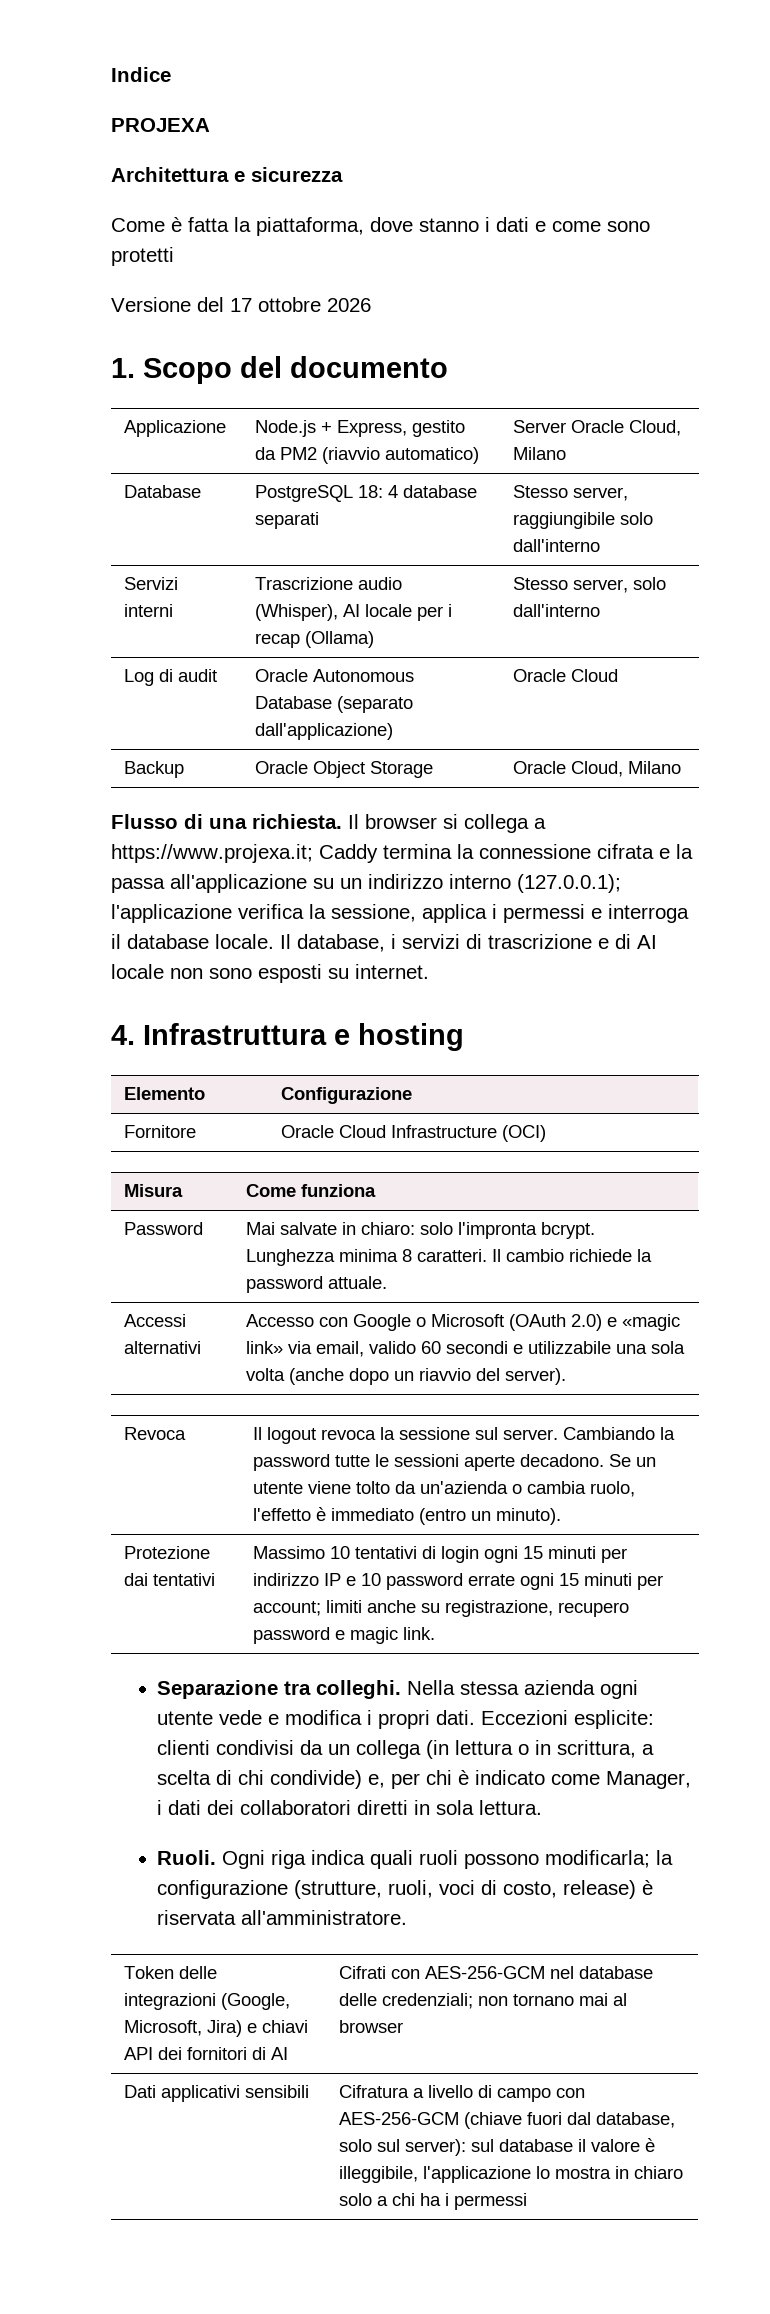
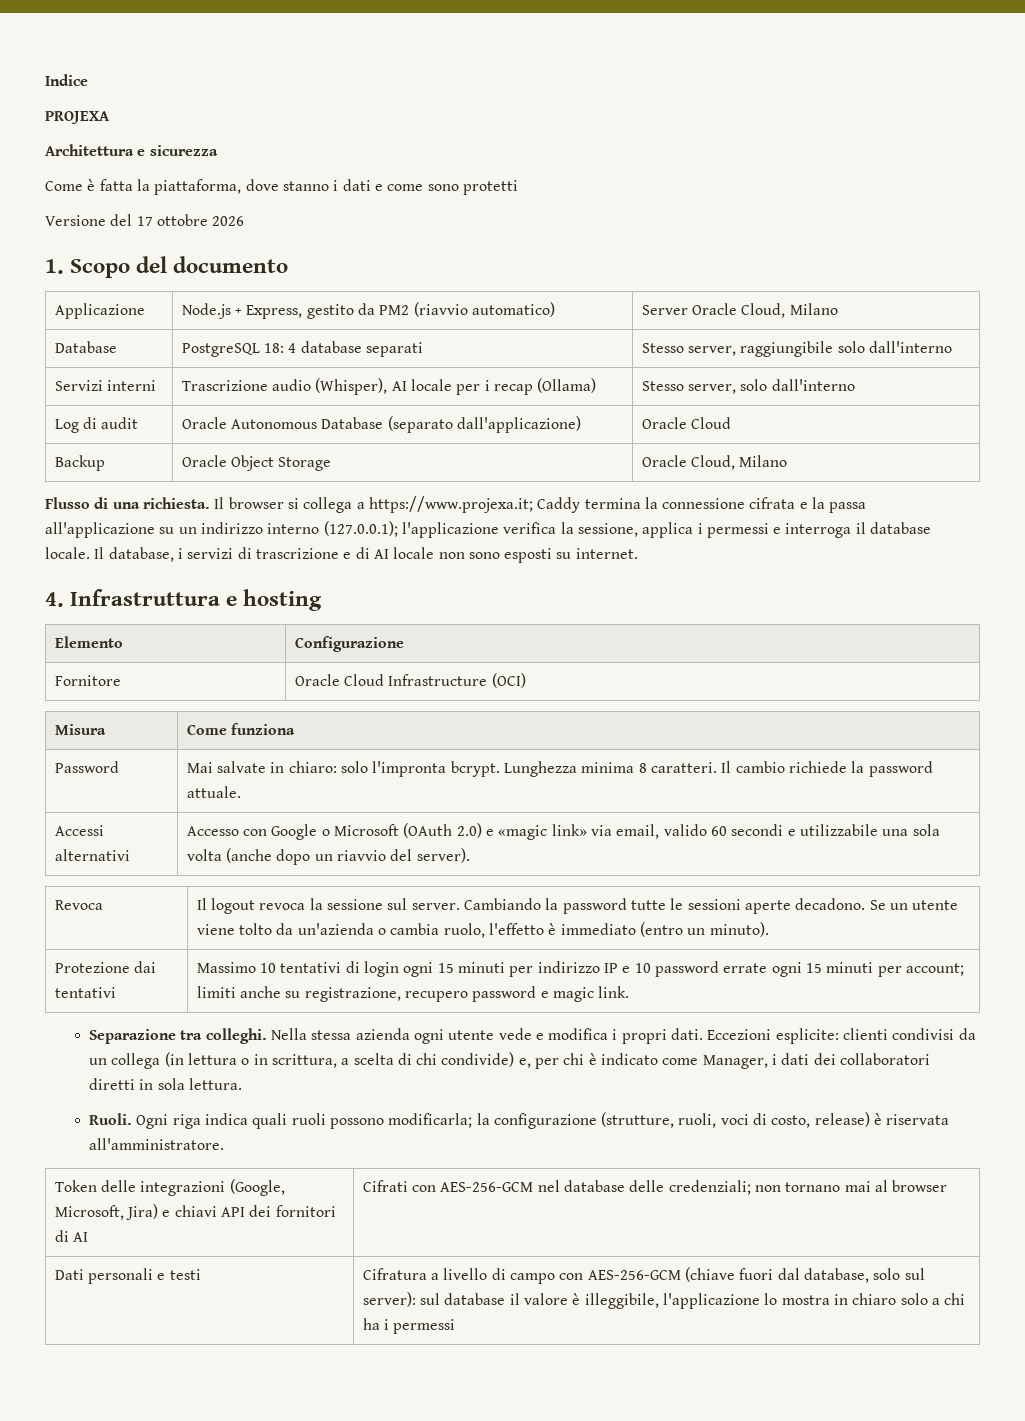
[161,2085,310,2102] applicativi sensibili -> [88,1268,201,1284] personali e testi

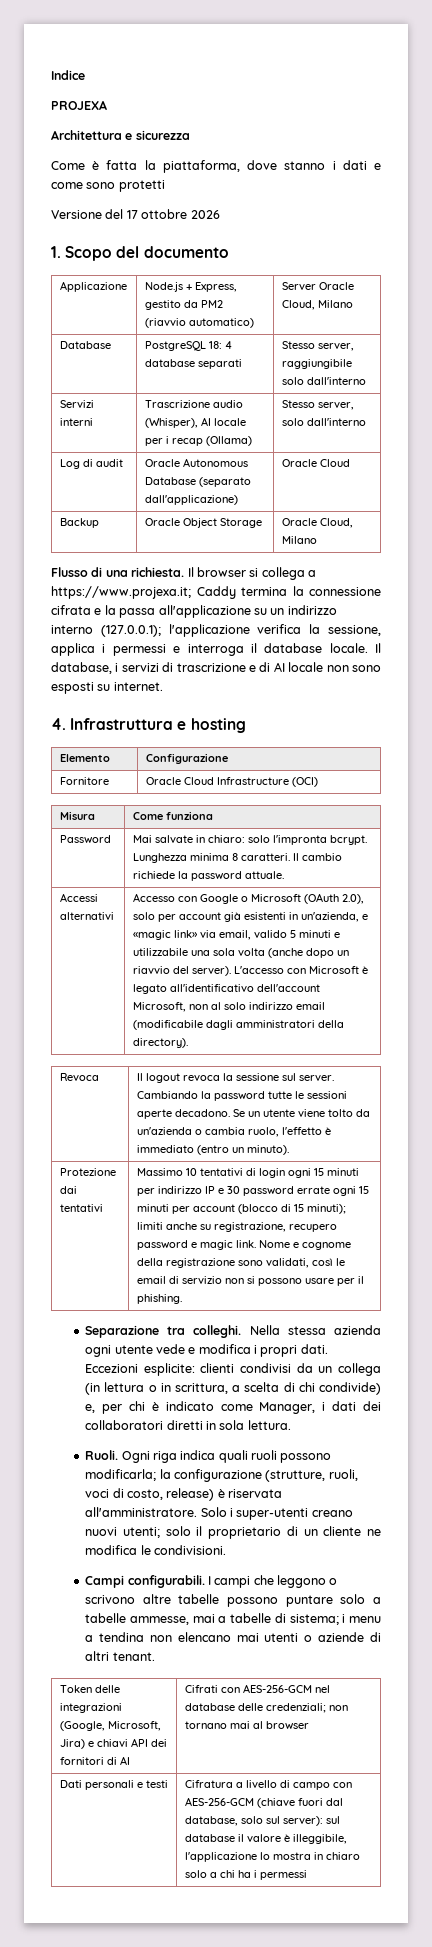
[456,823,482,838] 2.0) -> [341,894,364,904] [132,912,359,922] 2.0), solo per account già esistenti in un'azienda,
[710,824,784,836] 60 secondi -> [289,930,331,938] 5 minuti
(470, 855) none -> [233,966,368,974] [132,984,320,994] [132,1002,325,1012] [132,1020,344,1030] [132,1038,188,1048] L'accesso con Microsoft è legato all'identificativo dell'account Microsoft, non al solo indirizzo email (modificabile dagli amministratori della directory).
[634,963,651,973] 10 -> [226,1186,240,1194] 30
[905,963,964,976] account; -> [192,1204,346,1214] account (blocco di 15 minuti);
(630, 992) none -> [258,1240,351,1250] [136,1258,345,1268] [136,1276,364,1286] [136,1294,182,1304] Nome e cognome della registrazione sono validati, così le email di servizio non si possono usare per il phishing.
(224, 1144) none -> [200,1507,353,1520] [85,1526,381,1539] [85,1545,226,1555] [85,1575,338,1588] [85,1594,381,1607] [85,1613,381,1625] [85,1632,381,1642] [85,1651,155,1661] Solo i super-utenti creano nuovi utenti; solo il proprietario di un cliente ne modifica le condivisioni. // Campi configurabili. I campi che leggono o scrivono altre tabelle possono puntare solo a tabelle ammesse, mai a tabelle di sistema; i menu a tendina non elencano mai utenti o aziende di altri tenant.

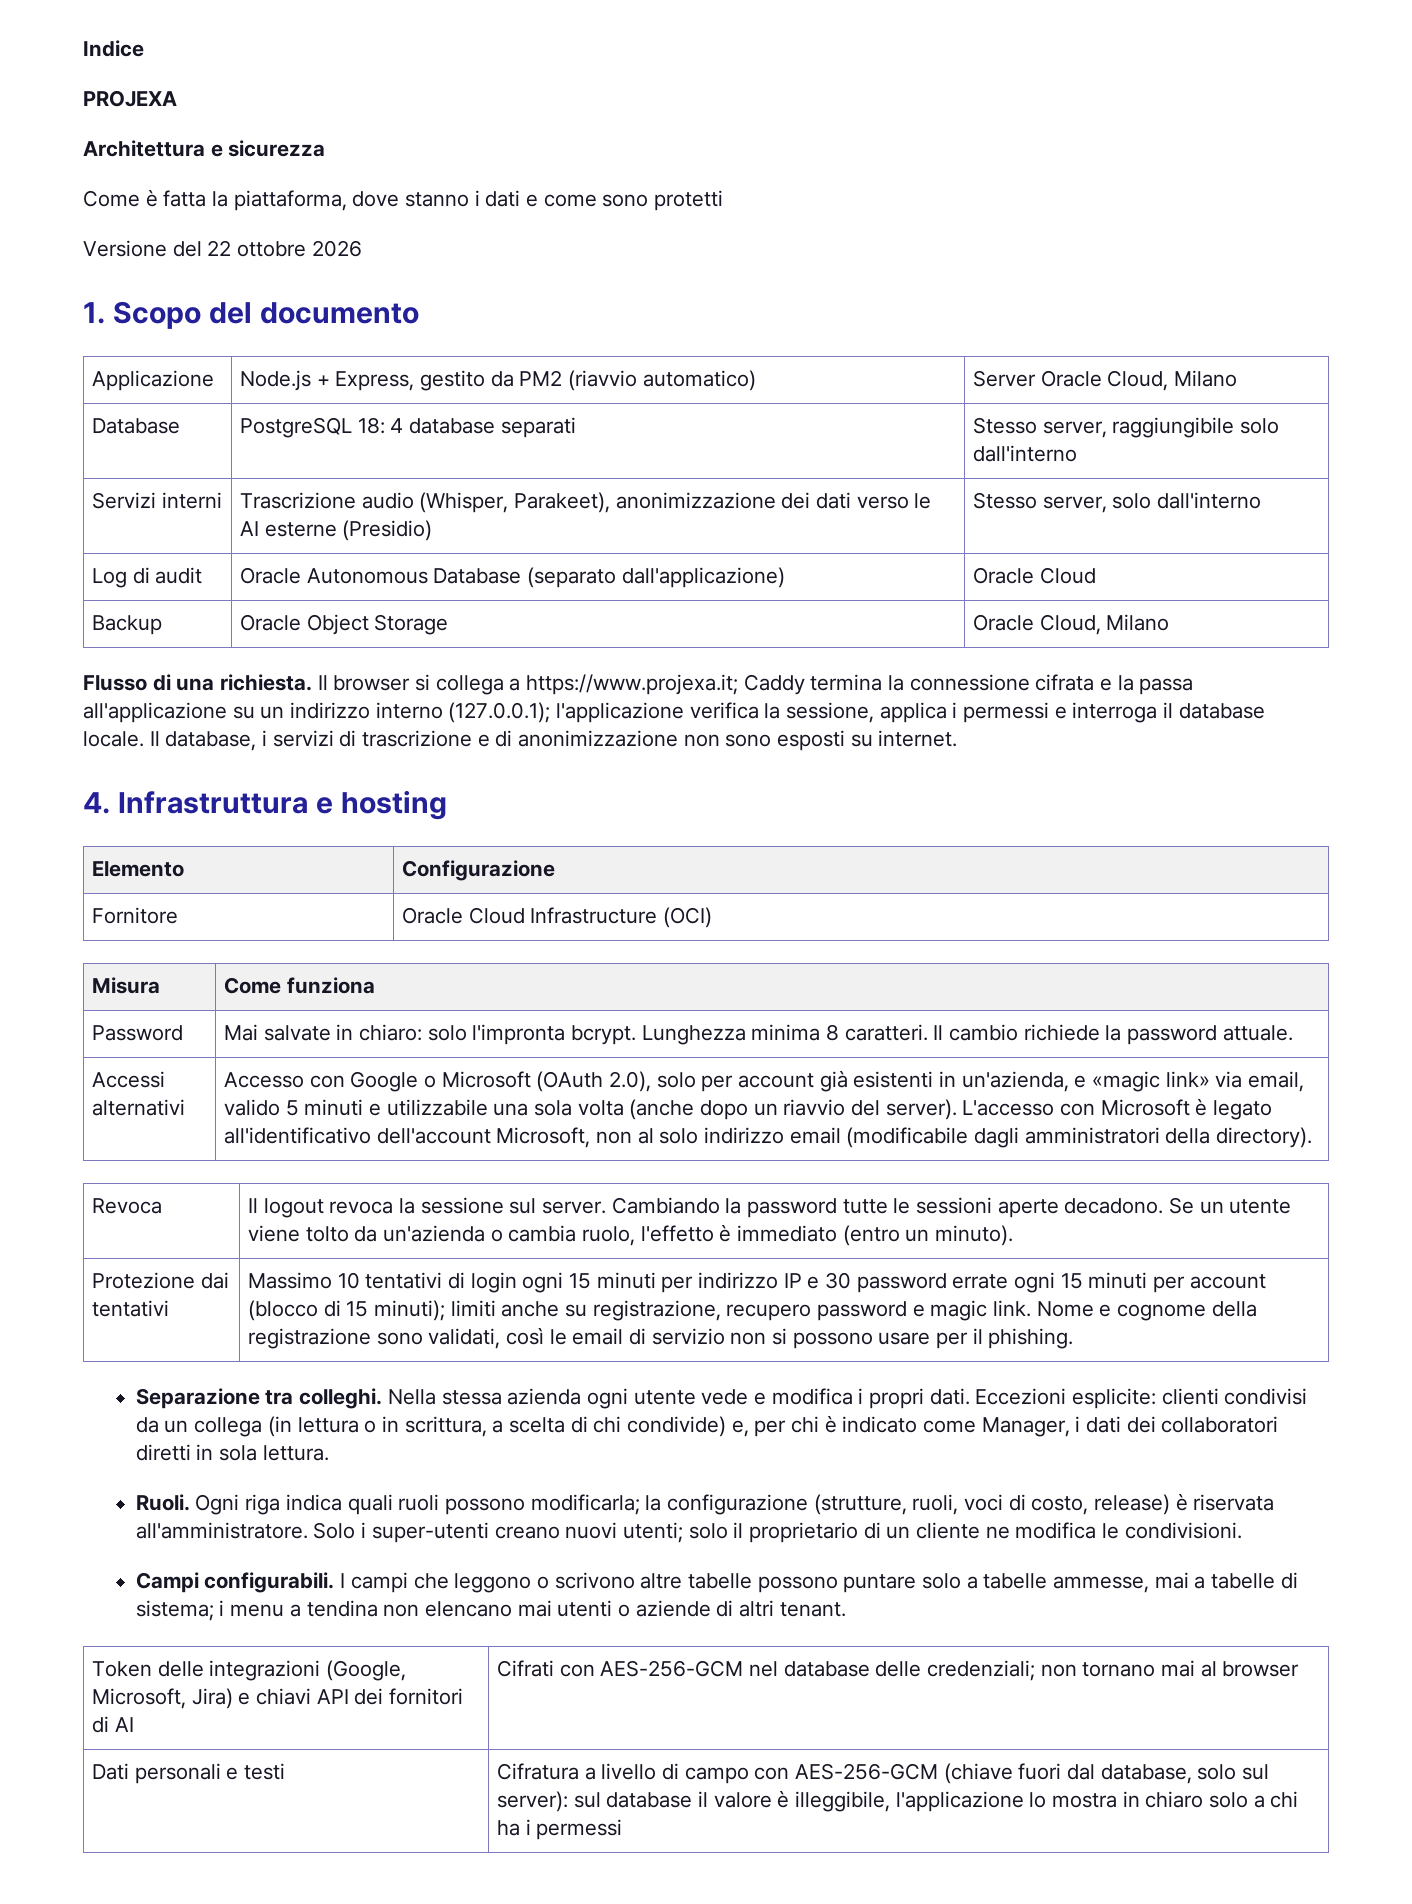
[126,210,138,219] 17 -> [207,240,232,256] 22
[144,417,246,428] [144,436,252,446] (Whisper), AI locale per i recap (Ollama) -> [419,492,932,513] [240,520,433,541] (Whisper, Parakeet), anonimizzazione dei dati verso le AI esterne (Presidio)
[273,662,324,672] AI locale -> [518,730,679,747] anonimizzazione

